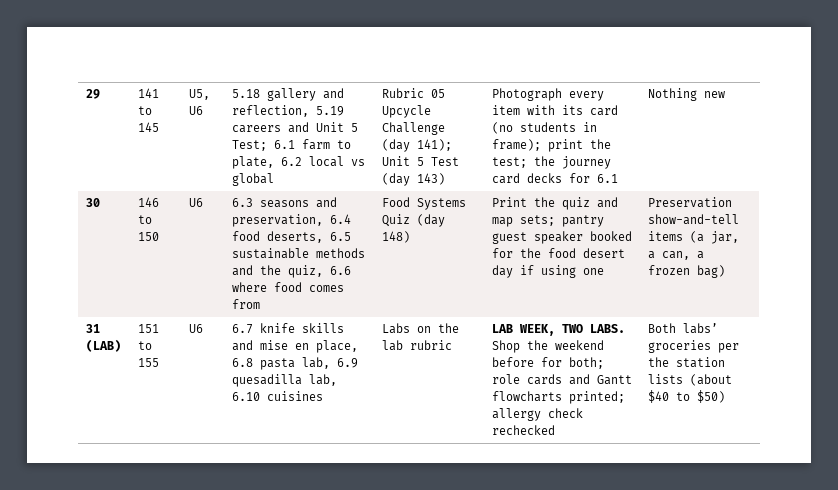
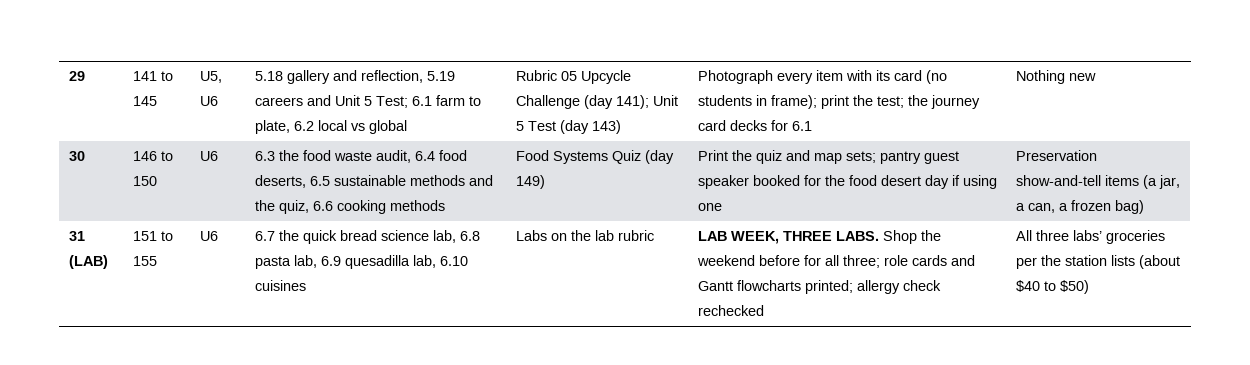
[259,197,337,208] [231,214,323,227] seasons and preservation, -> [278,150,411,163] the food waste audit,
[231,282,344,292] [231,299,260,309] where food comes from -> [336,200,445,214] cooking methods
[381,231,410,243] 148) -> [515,175,545,189] 149)
[259,323,344,333] [231,340,358,353] knife skills and mise en place, -> [278,230,456,244] the quick bread science lab,
[561,324,583,333] TWO -> [782,231,832,241] THREE
[568,357,604,369] both; -> [824,255,880,268] all three;
[647,323,676,333] Both -> [1015,230,1069,241] All three

